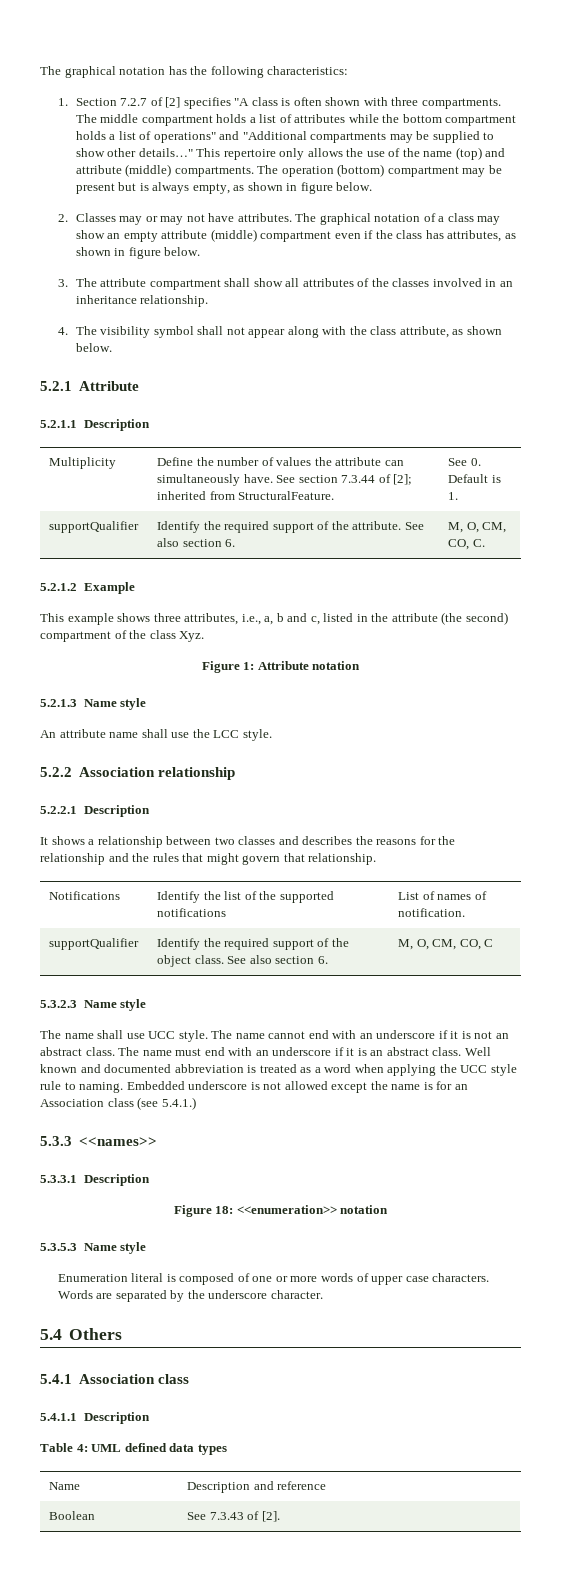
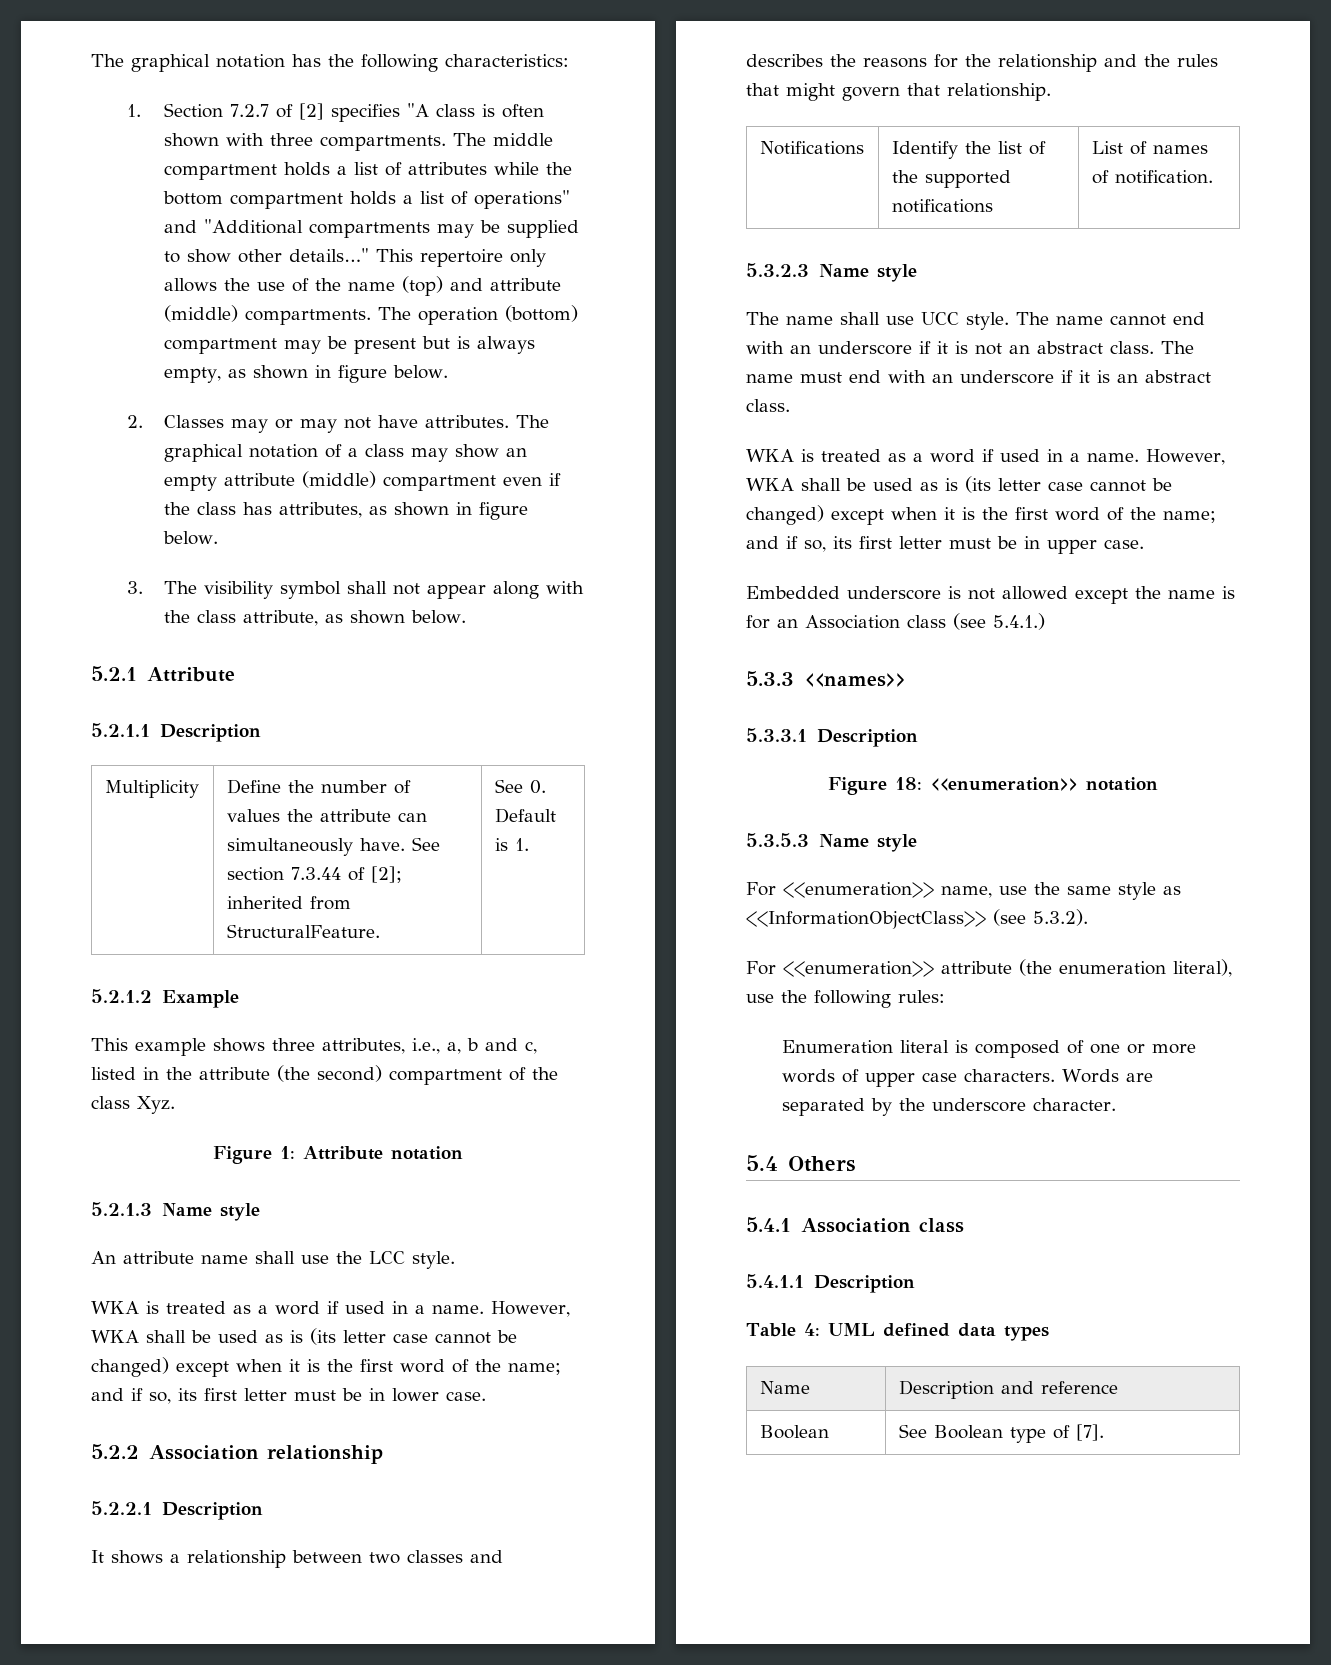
[100,278,513,290] [75,295,209,307] [57,326,97,335] attribute compartment shall show all attributes of the classes involved in an inheritance relationship. // 4. The -> (197, 587) none
[49,521,140,533] [157,521,424,533] [157,538,236,547] [448,522,507,533] [448,539,485,550] // supportQualifier | Identify the required support of the attribute. See also section 6. | M, O, CM, CO, C. -> (529, 844) none
(272, 735) none -> [91,1301,570,1317] [91,1328,517,1345] [91,1357,561,1377] [91,1388,486,1404] // WKA is treated as a word if used in a name. However, WKA shall be used as is (its letter case cannot be changed) except when it is the first word of the name; and if so, its first letter must be in lower case.
[49,938,140,950] [157,938,349,950] [157,955,328,967] [398,939,494,950] // supportQualifier | Identify the required support of the object class. See also section 6. | M, O, CM, CO, C -> (1213, 177) none
[464,1047,491,1056] [40,1064,517,1076] [40,1081,124,1093] Well known and documented abbreviation is treated as a word when applying the UCC style rule to naming. -> [746,449,1225,465] [746,476,1172,493] [746,505,1216,525] [746,536,1144,554] // WKA is treated as a word if used in a name. However, WKA shall be used as is (its letter case cannot be changed) except when it is the first word of the name; and if so, its first letter must be in upper case. //
(147, 1248) none -> [746,882,1181,900] [746,909,1088,929] [746,959,1232,977] [746,990,945,1008] // For <<enumeration>> name, use the same style as <<InformationObjectClass>> (see 5.3.2). // For <<enumeration>> attribute (the enumeration literal), use the following rules:
[209,1511,280,1522] 7.3.43 of [2]. -> [933,1424,1104,1443] Boolean type of [7].

